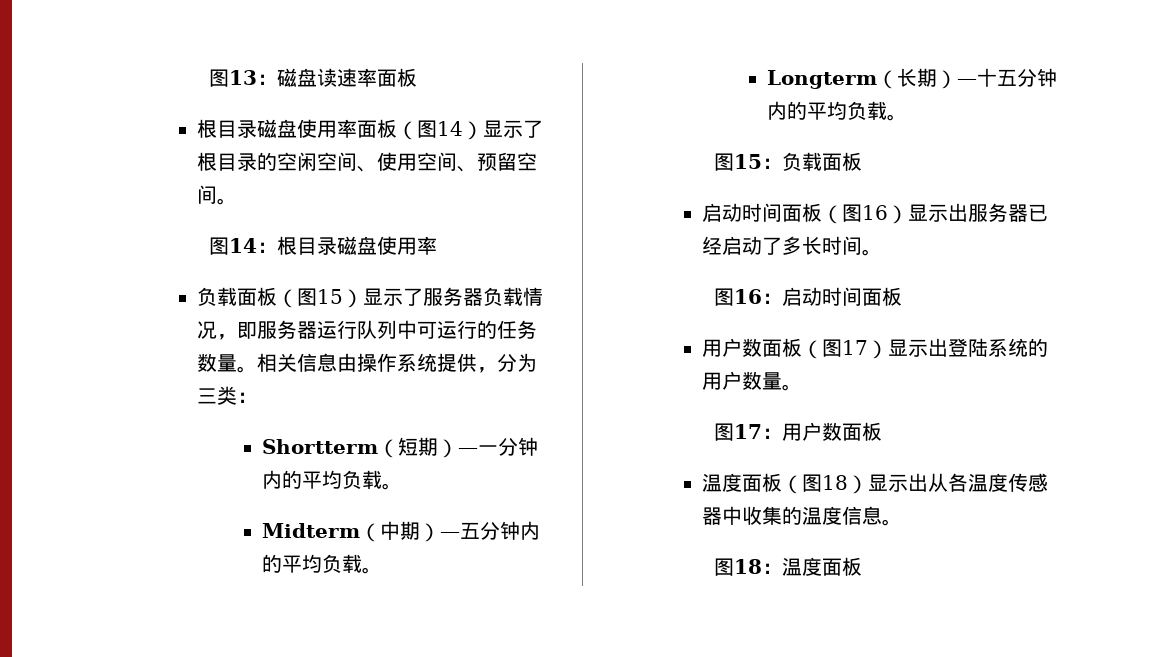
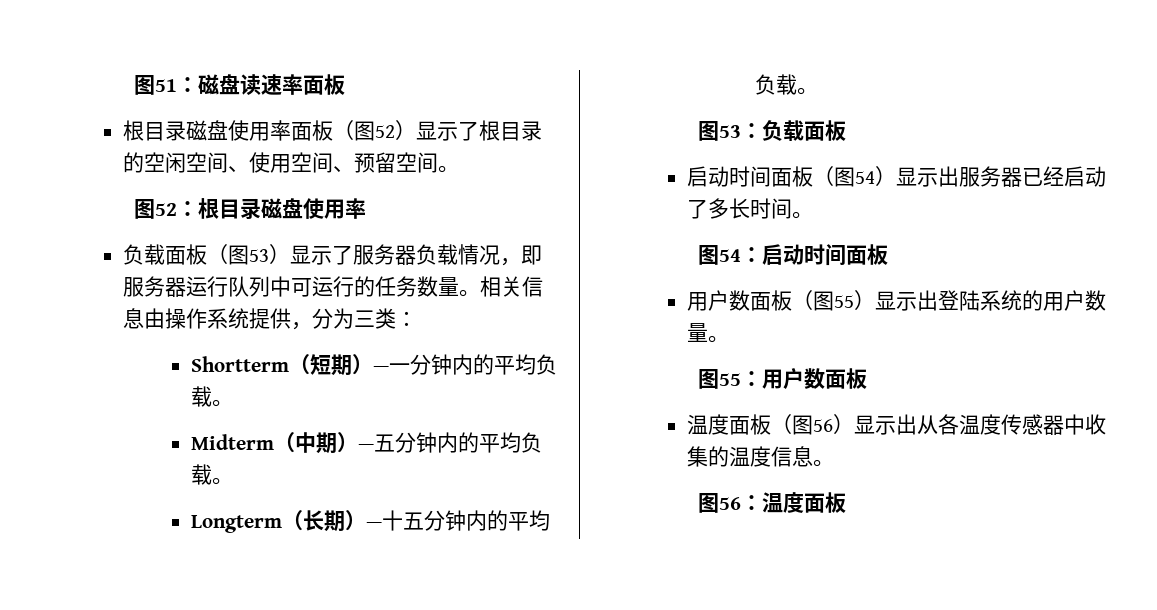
[209,69,258,87] 图13 -> [133,75,177,95] 图51
[436,121,463,136] 14 -> [375,125,396,138] 52
[229,238,258,253] 14 -> [154,203,177,216] 52
[316,289,343,304] 15 -> [249,249,270,262] 53
[734,154,763,169] 15 -> [718,125,741,138] 53
[861,205,888,220] 16 -> [855,171,876,184] 54
[734,289,763,304] 16 -> [718,249,741,262] 54
[841,340,868,355] 17 -> [834,295,855,308] 55
[734,424,763,439] 17 -> [718,373,741,386] 55
[821,475,848,490] 18 -> [813,419,834,432] 56
[734,559,763,574] 18 -> [718,497,741,510] 56

